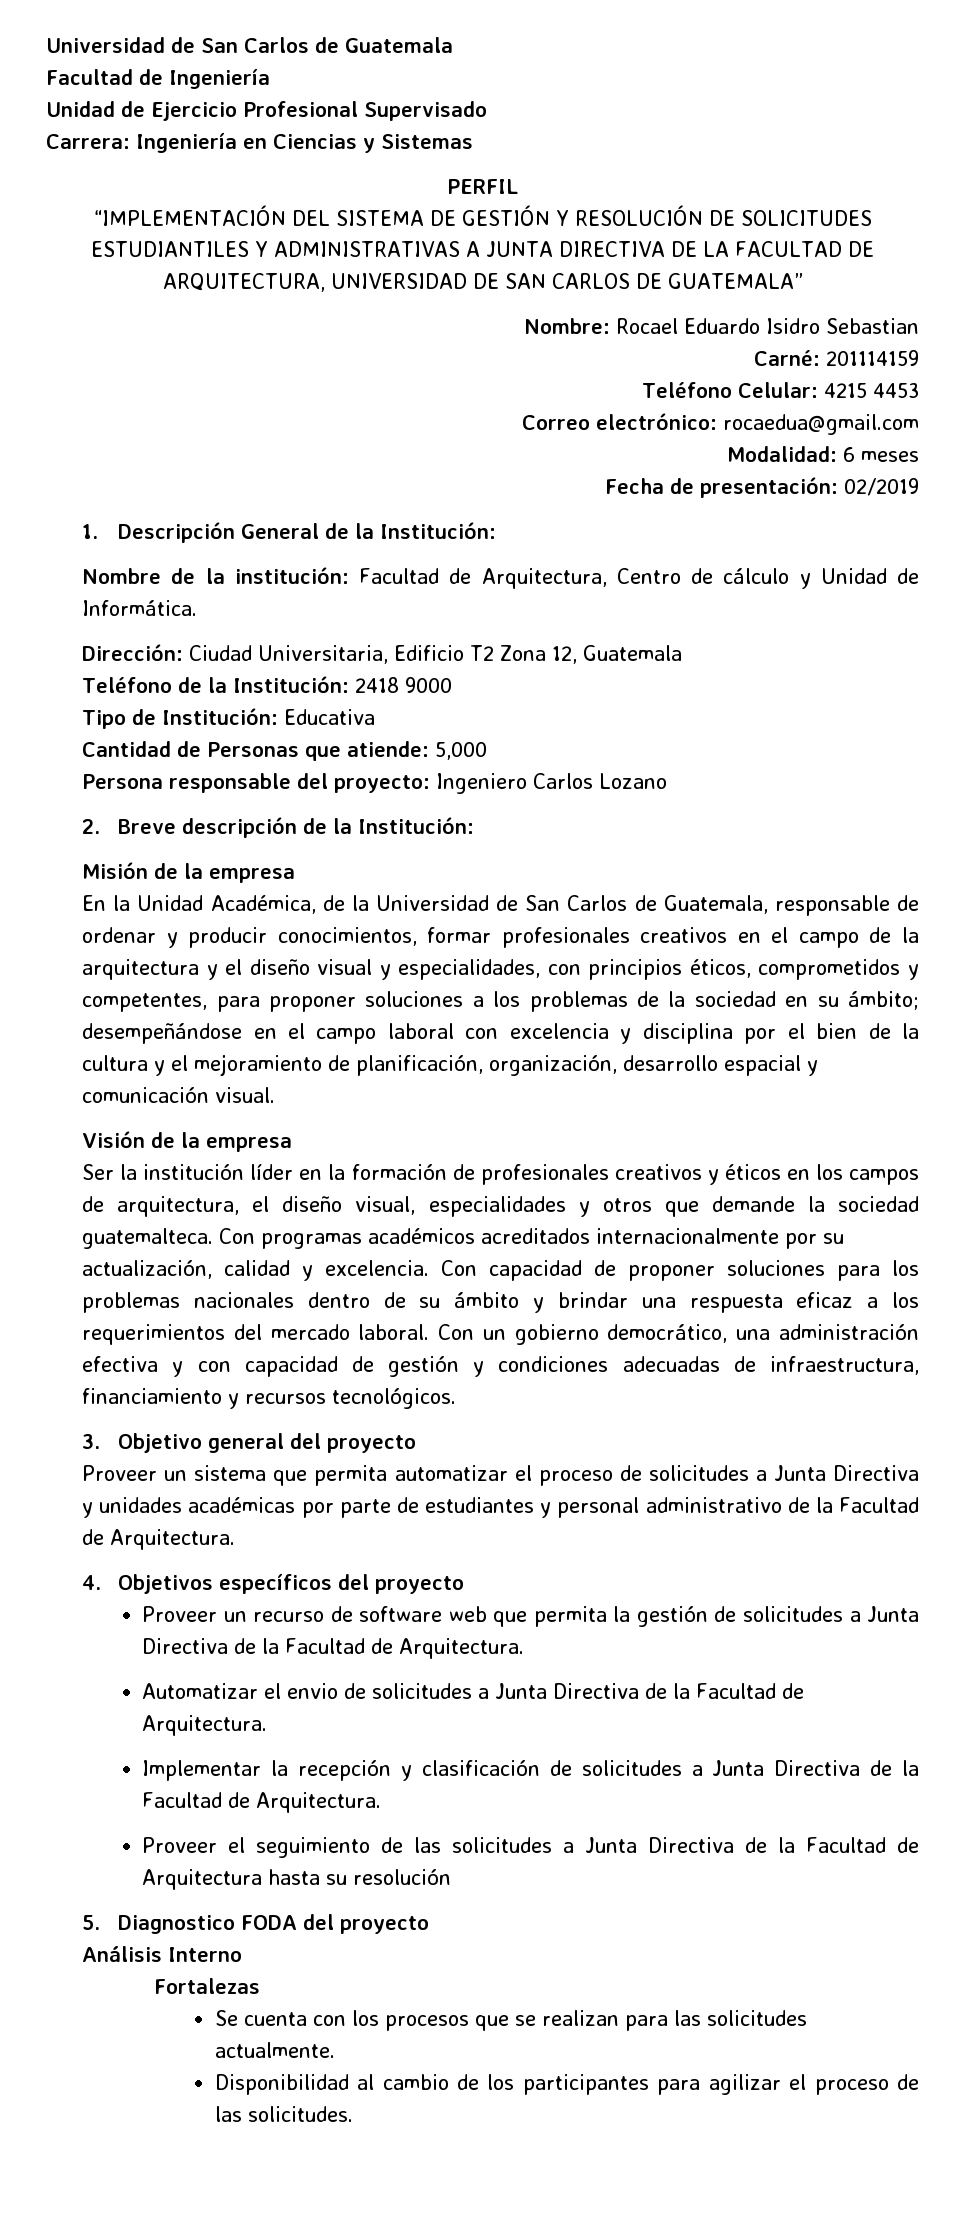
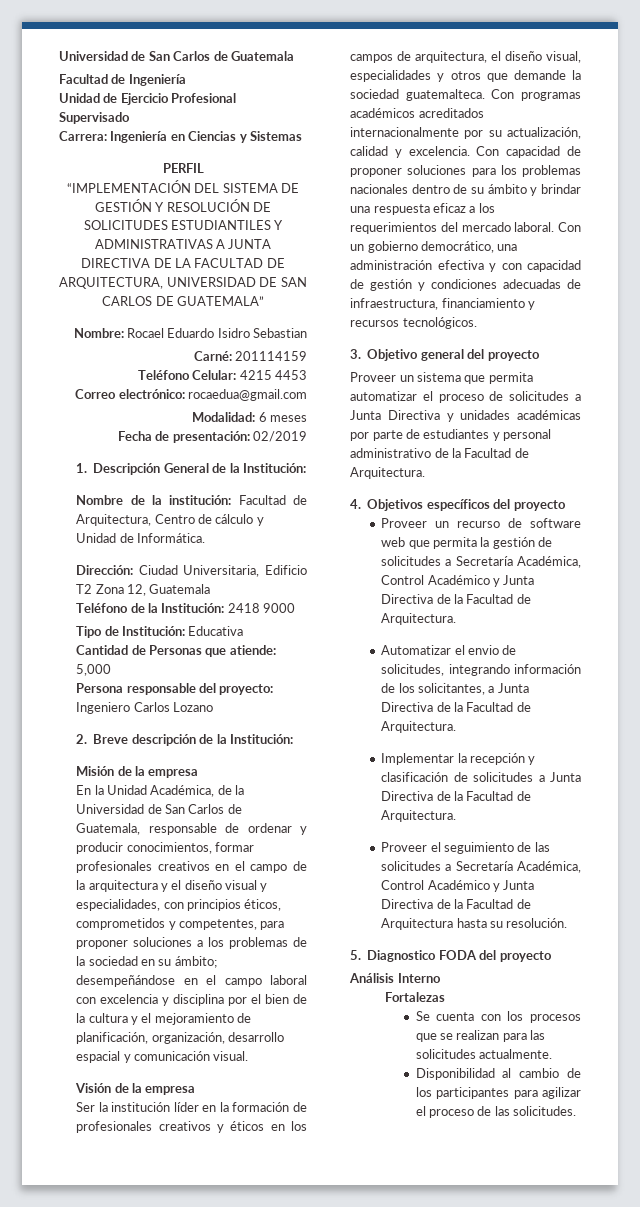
(861, 1616) none -> [455,556,581,568] [381,575,500,587] Secretaría Académica, Control Académico y
[372,1683,473,1699] solicitudes -> [381,664,581,676] [381,683,485,695] solicitudes, integrando información de los solicitantes,
(575, 1847) none -> [455,861,581,873] [381,880,500,892] Secretaría Académica, Control Académico y
[353,1869,452,1885] resolución -> [506,918,568,928] resolución.

